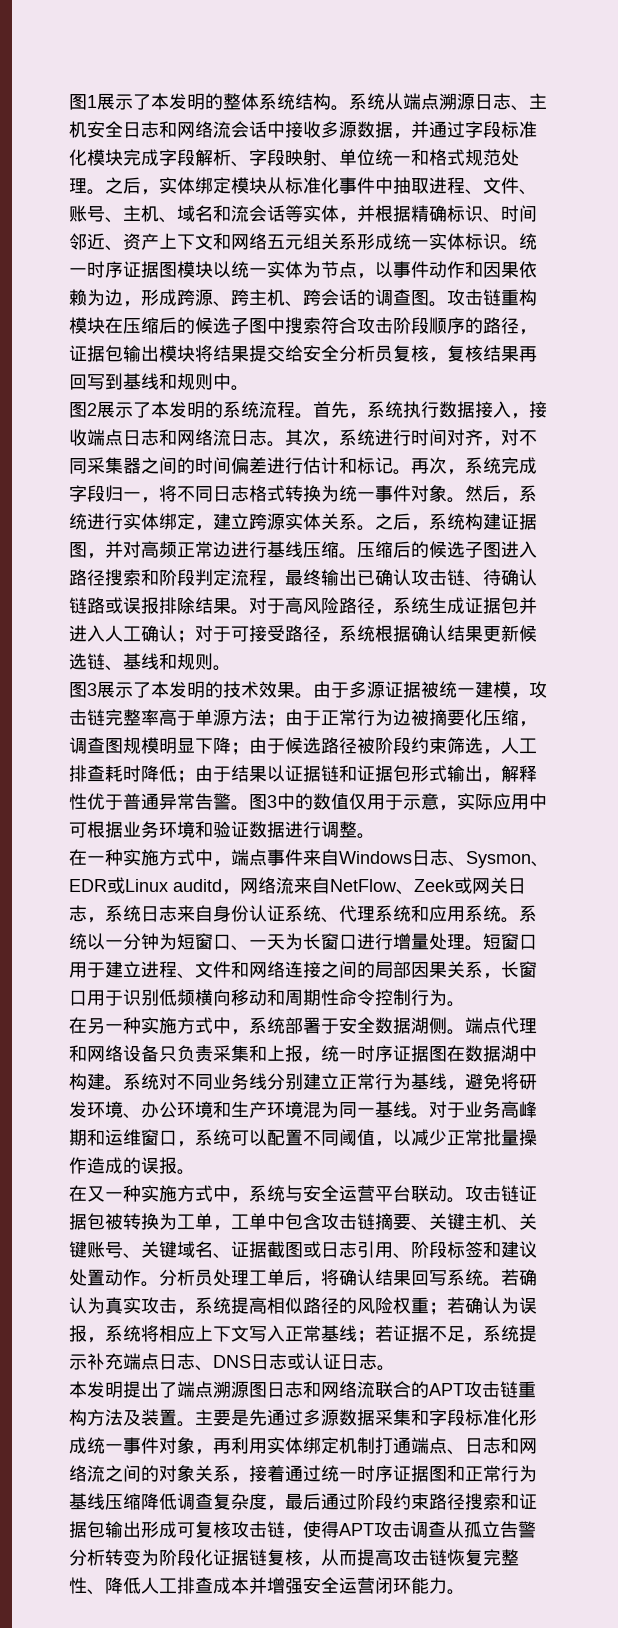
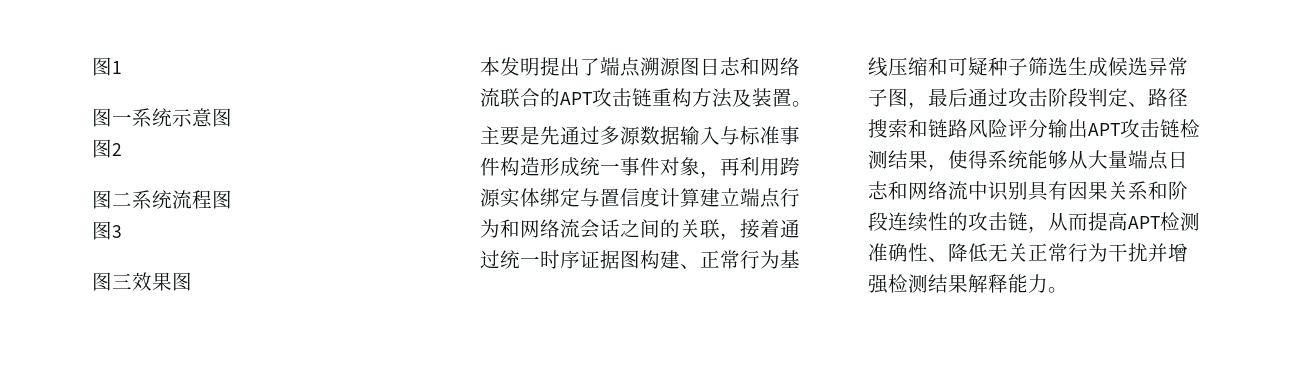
[97,93,547,111] [69,121,537,139] [69,149,519,167] [69,177,537,195] [69,205,537,223] [69,233,537,251] [69,261,537,279] [69,289,537,307] [69,317,537,335] [69,345,537,363] [69,373,249,391] [69,401,547,419] [69,429,537,447] [69,457,537,475] [69,485,537,503] [69,513,537,531] [69,541,537,559] [69,569,537,587] [69,597,537,615] [69,625,537,643] [69,653,231,671] [69,681,547,699] [69,709,537,727] [69,737,537,755] [69,765,537,783] [69,793,547,811] [69,821,375,839] [69,849,549,868] [69,877,526,895] [69,905,537,923] [69,933,537,951] [69,961,537,979] [69,989,465,1007] [69,1017,537,1035] [69,1045,537,1063] [69,1073,537,1091] [69,1101,537,1119] [69,1129,537,1147] [69,1157,195,1175] [69,1185,537,1203] [69,1213,537,1231] [69,1241,537,1259] [69,1269,537,1287] [69,1297,537,1315] [69,1325,537,1343] [69,1353,395,1371] 展示了本发明的整体系统结构。系统从端点溯源日志、主机安全日志和网络流会话中接收多源数据，并通过字段标准化模块完成字段解析、字段映射、单位统一和格式规范处理。之后，实体绑定模块从标准化事件中抽取进程、文件、账号、主机、域名和流会话等实体，并根据精确标识、时间邻近、资产上下文和网络五元组关系形成统一实体标识。统一时序证据图模块以统一实体为节点，以事件动作和因果依赖为边，形成跨源、跨主机、跨会话的调查图。攻击链重构模块在压缩后的候选子图中搜索符合攻击阶段顺序的路径，证据包输出模块将结果提交给安全分析员复核，复核结果再回写到基线和规则中。 // 图2展示了本发明的系统流程。首先，系统执行数据接入，接收端点日志和网络流日志。其次，系统进行时间对齐，对不同采集器之间的时间偏差进行估计和标记。再次，系统完成字段归一，将不同日志格式转换为统一事件对象。然后，系统进行实体绑定，建立跨源实体关系。之后，系统构建证据图，并对高频正常边进行基线压缩。压缩后的候选子图进入路径搜索和阶段判定流程，最终输出已确认攻击链、待确认链路或误报排除结果。对于高风险路径，系统生成证据包并进入人工确认；对于可接受路径，系统根据确认结果更新候选链、基线和规则。 // 图3展示了本发明的技术效果。由于多源证据被统一建模，攻击链完整率高于单源方法；由于正常行为边被摘要化压缩，调查图规模明显下降；由于候选路径被阶段约束筛选，人工排查耗时降低；由于结果以证据链和证据包形式输出，解释性优于普通异常告警。图3中的数值仅用于示意，实际应用中可根据业务环境和验证数据进行调整。 // 在一种实施方式中，端点事件来自Windows日志、Sysmon、EDR或Linux auditd，网络流来自NetFlow、Zeek或网关日志，系统日志来自身份认证系统、代理系统和应用系统。系统以一分钟为短窗口、一天为长窗口进行增量处理。短窗口用于建立进程、文件和网络连接之间的局部因果关系，长窗口用于识别低频横向移动和周期性命令控制行为。 // 在另一种实施方式中，系统部署于安全数据湖侧。端点代理和网络设备只负责采集和上报，统一时序证据图在数据湖中构建。系统对不同业务线分别建立正常行为基线，避免将研发环境、办公环境和生产环境混为同一基线。对于业务高峰期和运维窗口，系统可以配置不同阈值，以减少正常批量操作造成的误报。 // 在又一种实施方式中，系统与安全运营平台联动。攻击链证据包被转换为工单，工单中包含攻击链摘要、关键主机、关键账号、关键域名、证据截图或日志引用、阶段标签和建议处置动作。分析员处理工单后，将确认结果回写系统。若确认为真实攻击，系统提高相似路径的风险权重；若确认为误报，系统将相应上下文写入正常基线；若证据不足，系统提示补充端点日志、DNS日志或认证日志。 -> [92,108,232,127] [92,139,122,158] [92,190,232,209] [92,221,122,240] [92,272,192,291] // 图一系统示意图 // 图2 // 图二系统流程图 // 图3 // 图三效果图
(195, 1424) none -> (812, 104) //
[375,1409,519,1426] 采集和字段标准化 -> [680,126,800,145] [480,157,540,176] 输入与标准事件构造
[267,1437,537,1455] [69,1465,231,1482] 实体绑定机制打通端点、日志和网络流之间的对象关系 -> [780,157,800,176] [480,188,800,208] [480,219,720,239] 跨源实体绑定与置信度计算建立端点行为和网络流会话之间的关联
[447,1465,465,1482] 和 -> [640,250,700,269] 构建、
[141,1493,537,1511] [69,1521,536,1539] [69,1549,519,1567] [69,1577,411,1595] 降低调查复杂度，最后通过阶段约束路径搜索和证据包输出形成可复核攻击链，使得APT攻击调查从孤立告警分析转变为阶段化证据链复核，从而提高攻击链恢复完整性、降低人工排查成本并增强安全运营闭环 -> [928,57,1188,77] [868,88,1188,109] [868,119,1200,138] [868,150,1188,171] [868,181,1188,201] [868,212,1200,233] [868,243,1188,262] [868,274,1008,294] 和可疑种子筛选生成候选异常子图，最后通过攻击阶段判定、路径搜索和链路风险评分输出APT攻击链检测结果，使得系统能够从大量端点日志和网络流中识别具有因果关系和阶段连续性的攻击链，从而提高APT检测准确性、降低无关正常行为干扰并增强检测结果解释

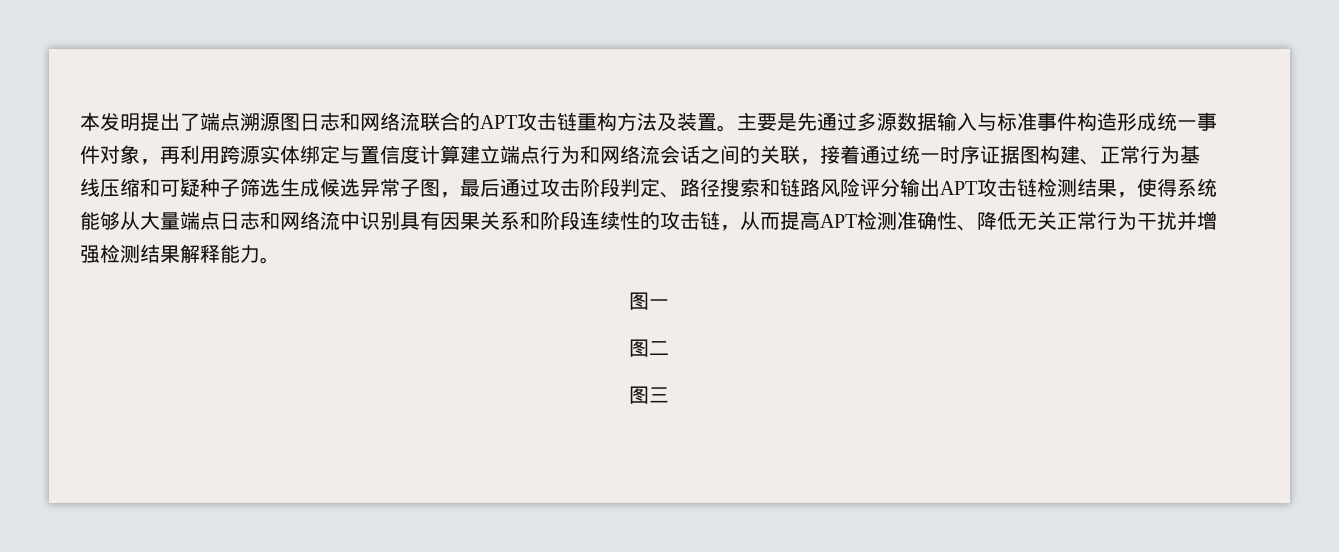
[92,57,122,76] [92,108,232,127] [92,139,122,158] [92,190,232,209] [92,221,122,240] [92,272,192,291] 图1 // 图一系统示意图 // 图2 // 图二系统流程图 // 图3 // 图三效果图 // -> (80, 121) none
(812, 104) // -> (737, 128) none
(1068, 290) none -> [629,292,669,310] [629,339,669,357] [629,386,669,404] // 图一 // 图二 // 图三

